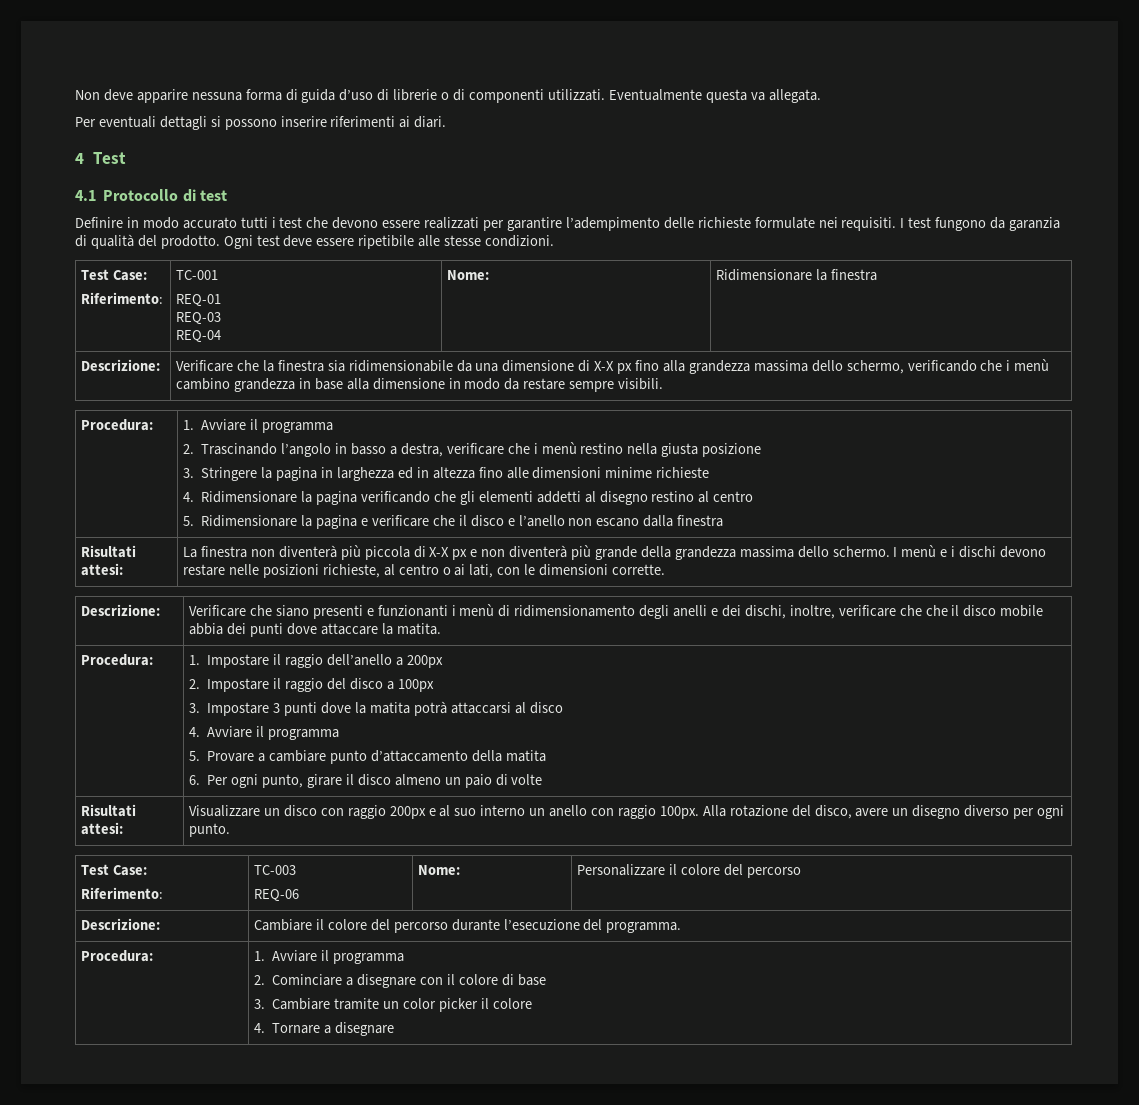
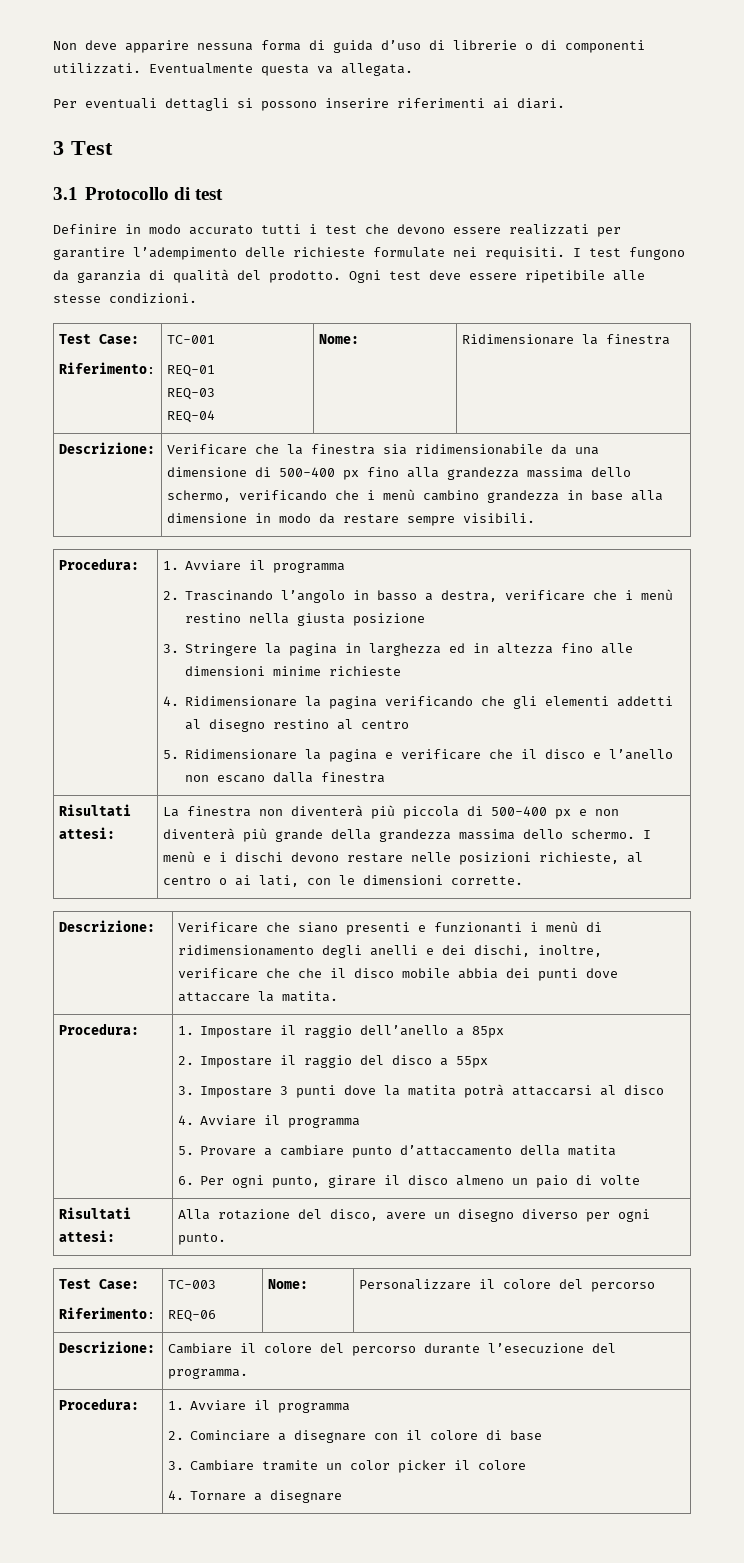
[75,153,84,164] 4 -> [53,141,64,155] 3
[75,190,96,201] 4.1 -> [53,187,78,200] 3.1
[594,361,615,371] X-X -> [278,467,335,477] 500-400
[429,547,450,557] X-X -> [490,806,547,816] 500-400
[406,655,443,668] 200px -> [472,1026,505,1038] 85px
[397,679,434,692] 100px -> [456,1056,489,1068] 55px
[189,805,699,819] Visualizzare un disco con raggio 200px e al suo interno un anello con raggio 100px. -> (115, 1236) none

